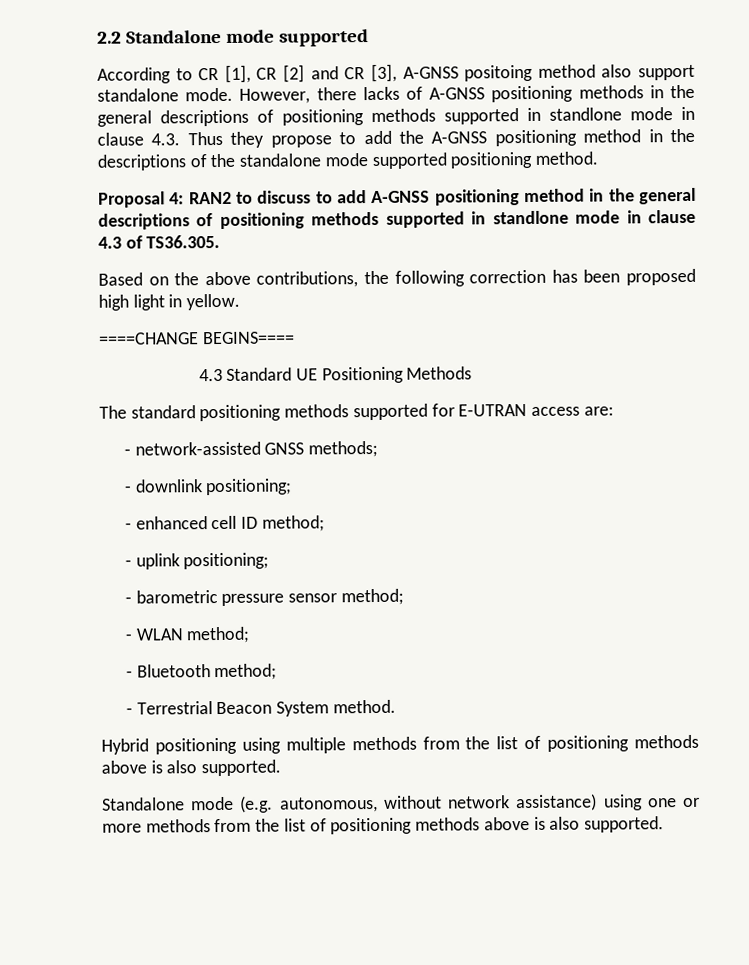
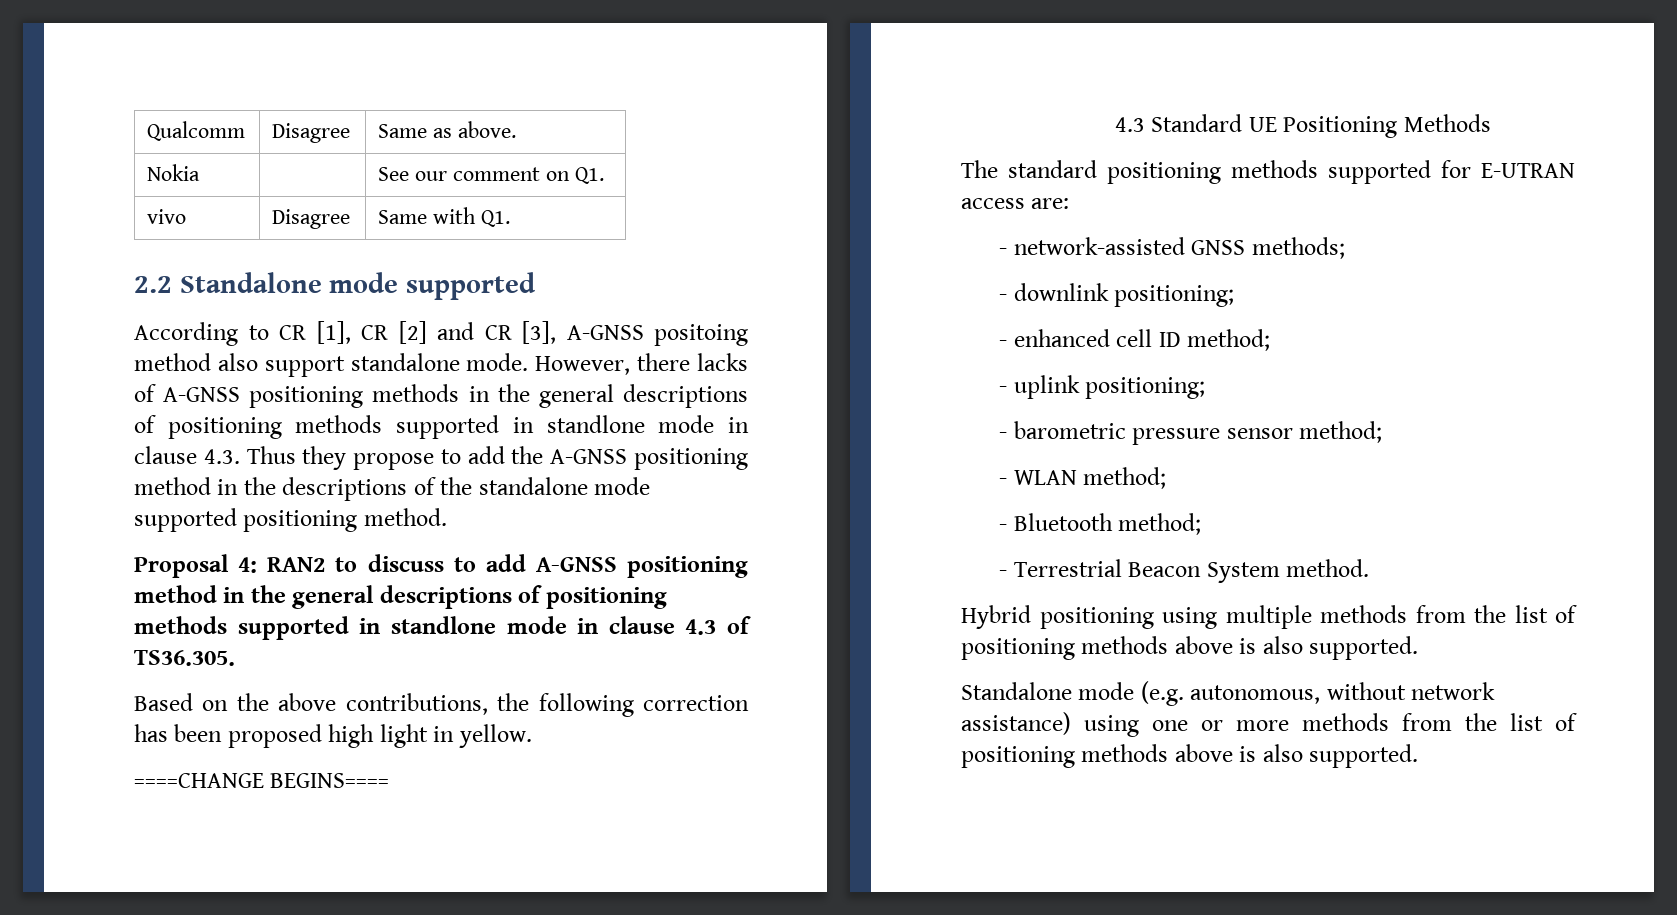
(97, 37) none -> [147,121,246,141] [272,123,351,143] [378,121,516,138] [147,164,201,181] [378,167,604,184] [147,209,187,224] [272,209,351,229] [378,207,510,227] Qualcomm | Disagree | Same as above. // Nokia | | See our comment on Q1. // vivo | Disagree | Same with Q1. //

